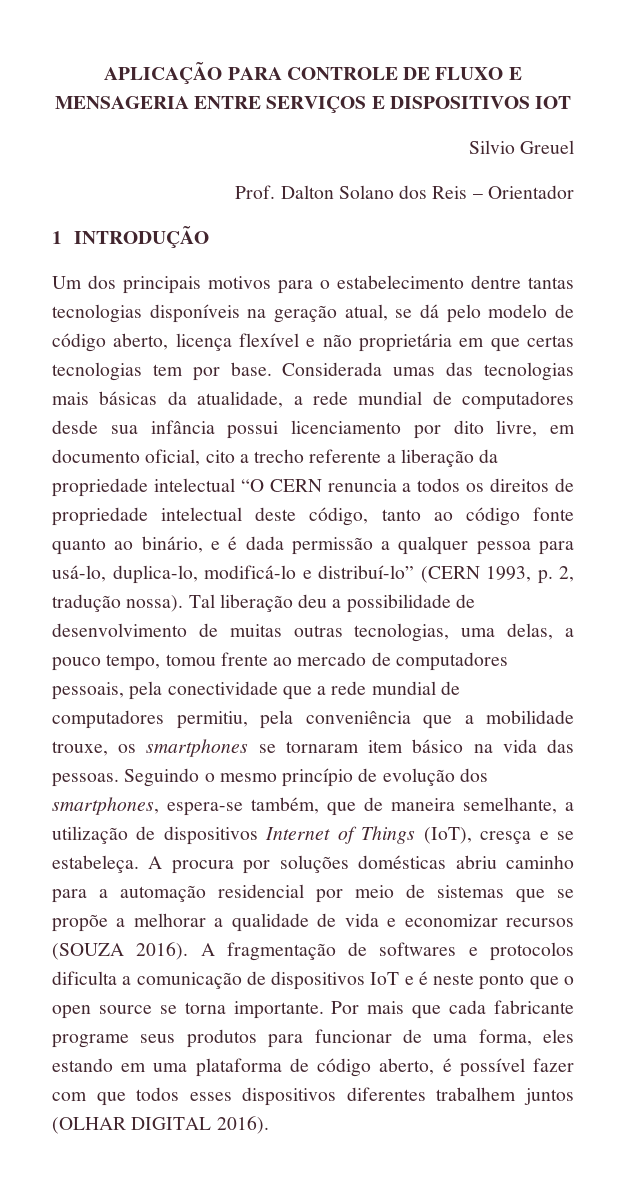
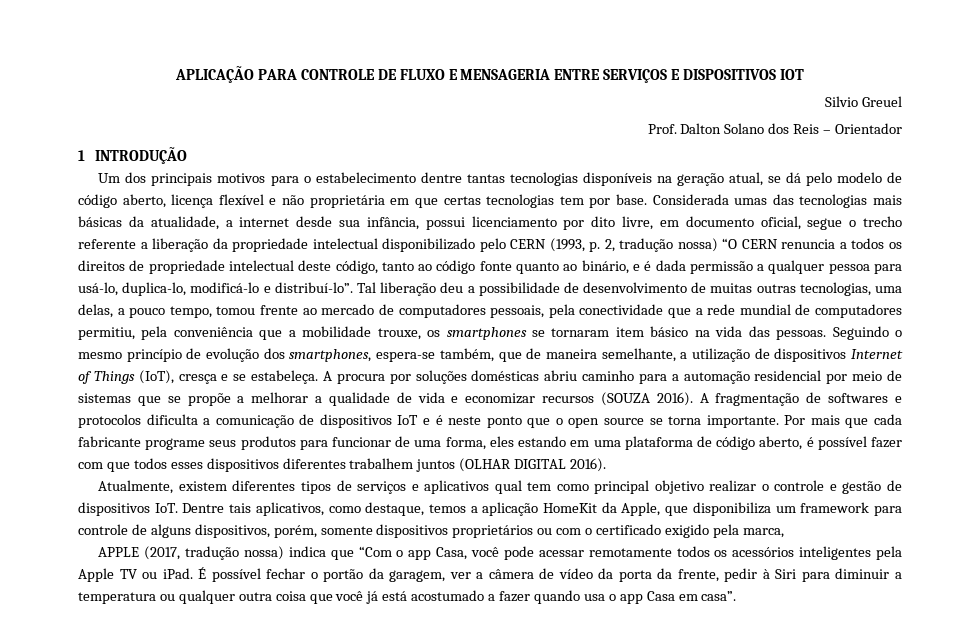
[312,391,574,410] rede mundial de computadores -> [239,217,290,227] internet
[150,420,215,434] infância -> [366,217,419,230] infância,
[205,450,249,463] cito a -> [807,218,857,230] segue o
(235, 485) none -> [382,238,718,252] disponibilizado pelo CERN (1993, p. 2, tradução nossa)
[318,565,574,584] [52,594,184,612] distribuí-lo” (CERN 1993, p. 2, tradução nossa). -> [274,282,353,293] distribuí-lo”.
(269, 1125) none -> [98,480,902,494] [78,502,903,516] [78,524,784,538] [98,546,902,560] [78,567,902,582] [78,590,737,604] // Atualmente, existem diferentes tipos de serviços e aplicativos qual tem como principal objetivo realizar o controle e gestão de dispositivos IoT. Dentre tais aplicativos, como destaque, temos a aplicação HomeKit da Apple, que disponibiliza um framework para controle de alguns dispositivos, porém, somente dispositivos proprietários ou com o certificado exigido pela marca, // APPLE (2017, tradução nossa) indica que “Com o app Casa, você pode acessar remotamente todos os acessórios inteligentes pela Apple TV ou iPad. É possível fechar o portão da garagem, ver a câmera de vídeo da porta da frente, pedir à Siri para diminuir a temperatura ou qualquer outra coisa que você já está acostumado a fazer quando usa o app Casa em casa”.

